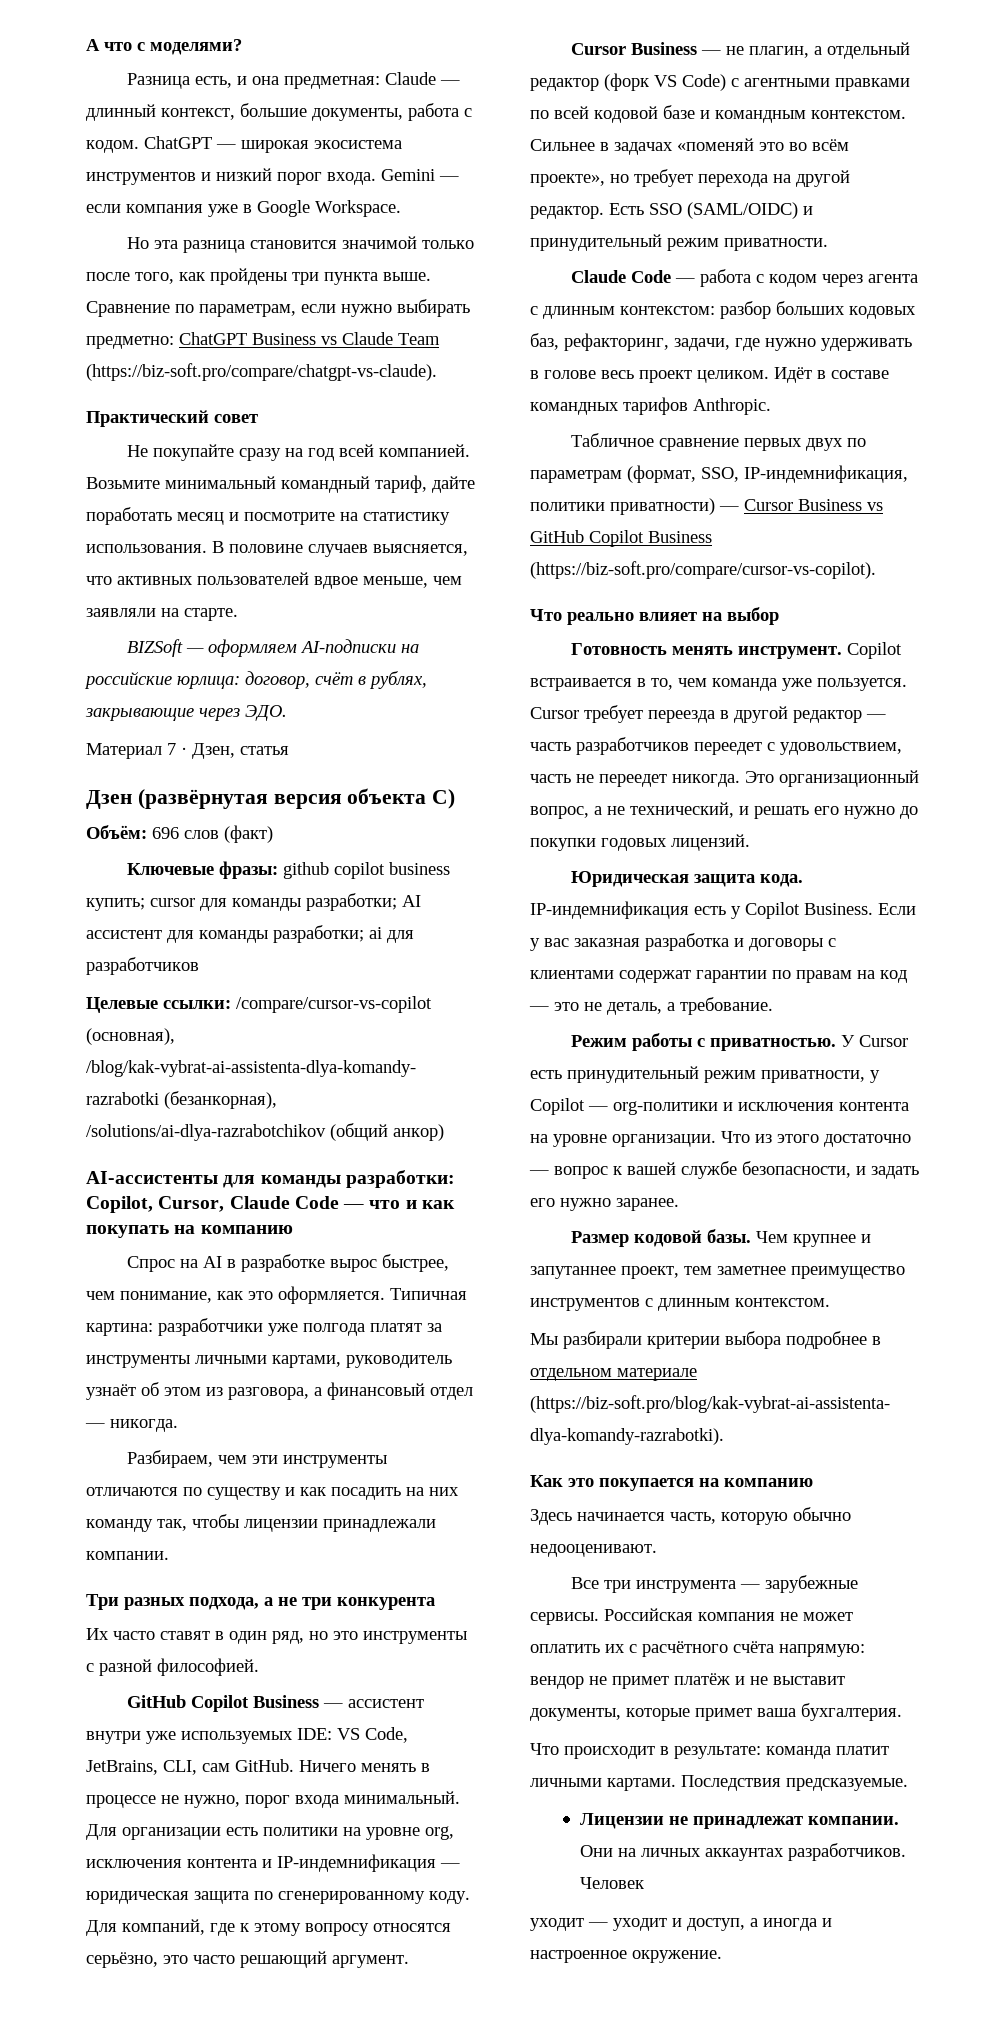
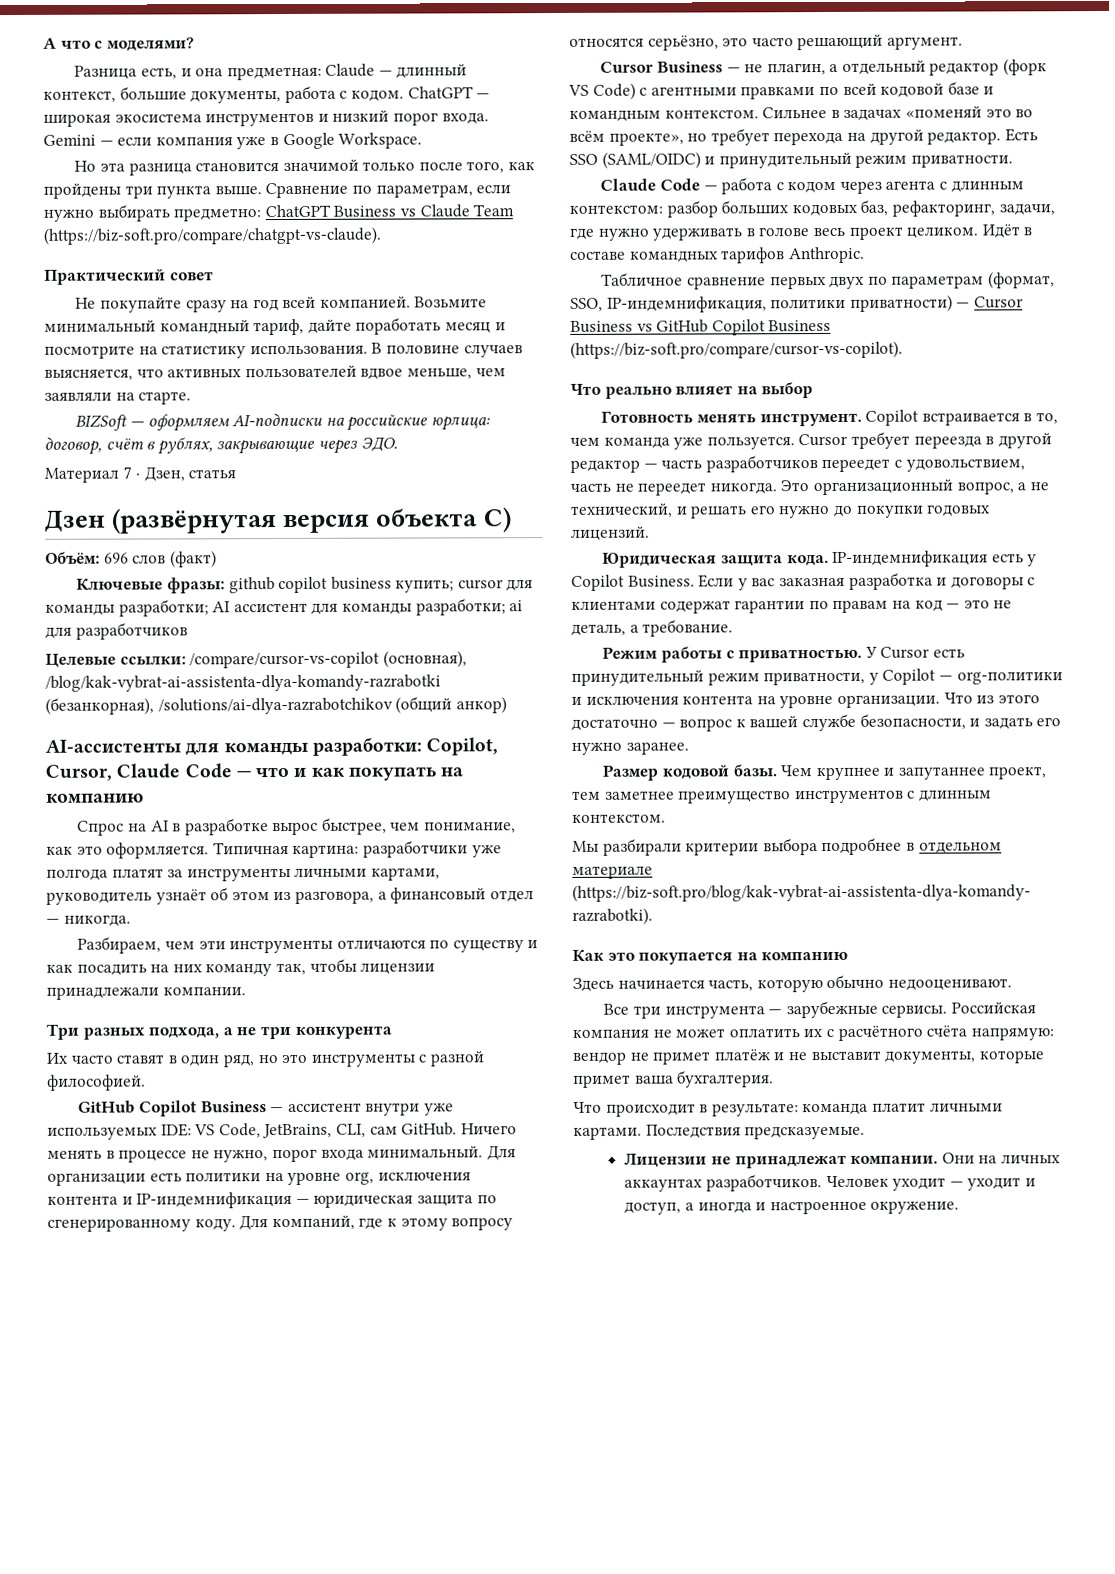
(644, 1883) // -> (889, 1181) none

